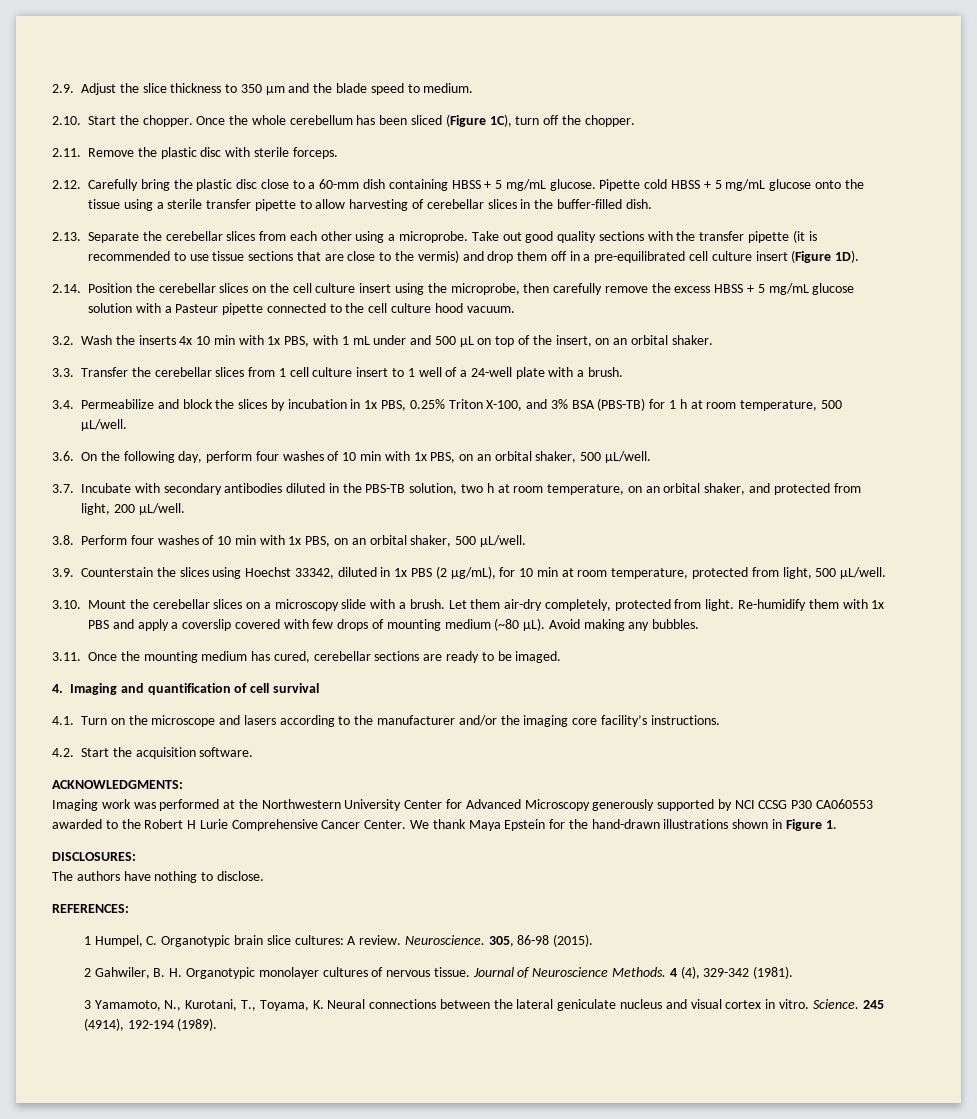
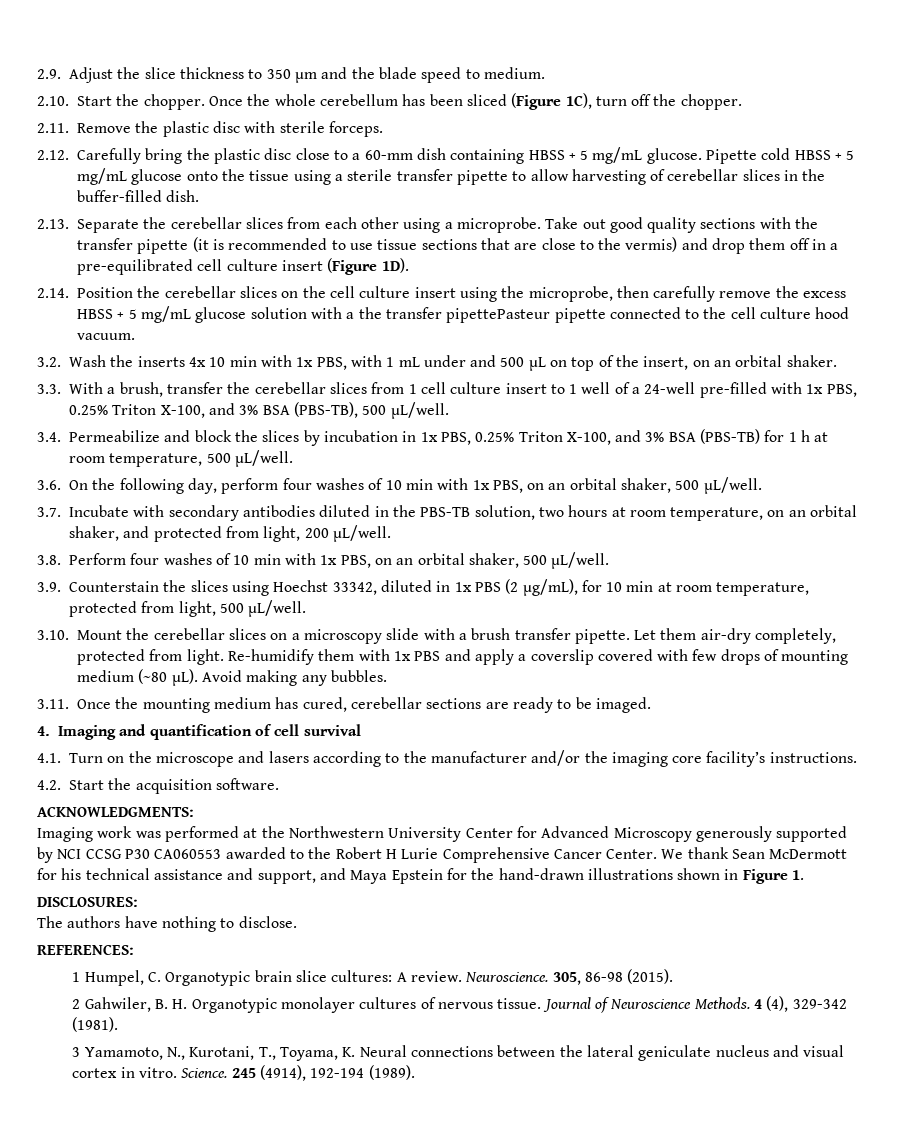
[175,304,219,313] Pasteur -> [358,307,551,323] the transfer pipettePasteur
[81,367,128,377] Transfer -> [69,382,223,397] With a brush, transfer
[515,367,624,379] plate with a brush. -> [699,382,857,398] [69,402,449,419] pre-filled with 1x PBS, 0.25% Triton X-100, and 3% BSA (PBS-TB), 500 µL/well.
[486,483,494,493] h -> [568,505,608,517] hours
[409,599,445,609] brush. -> [471,628,630,644] brush transfer pipette.
(466, 824) none -> [732,849,848,859] [37,868,346,884] Sean McDermott for his technical assistance and support, and

